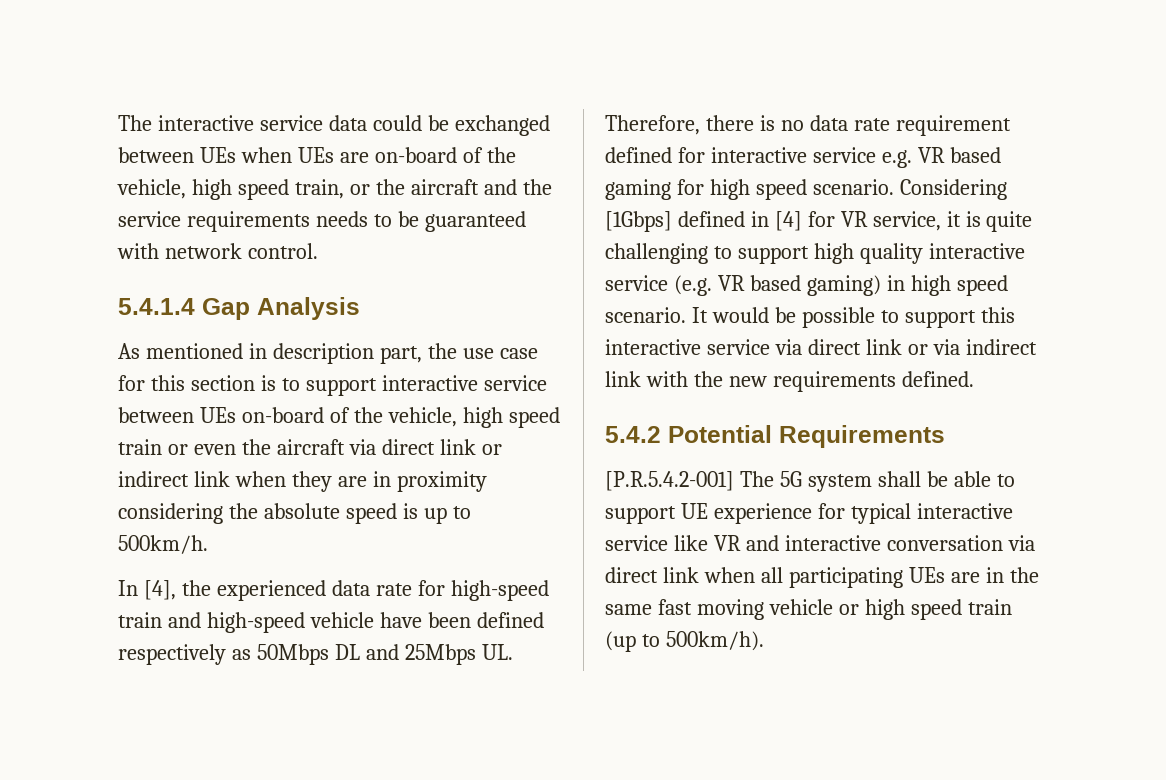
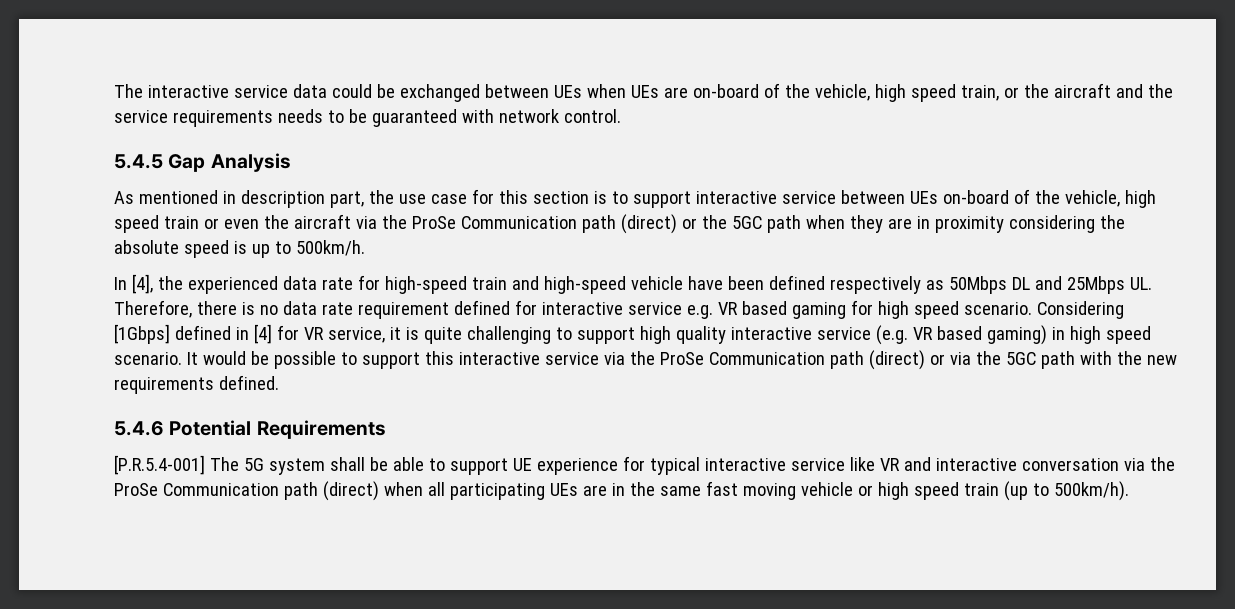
[118,298,195,315] 5.4.1.4 -> [114,154,163,169] 5.4.5
[381,439,502,455] [118,471,230,487] direct link or indirect link -> [381,214,801,234] the ProSe Communication path (direct) or the 5GC path
[807,339,1037,355] [605,371,641,387] direct link or via indirect link -> [629,350,1075,370] the ProSe Communication path (direct) or via the 5GC path
[605,426,661,443] 5.4.2 -> [114,421,164,436] 5.4.6
[605,471,734,491] [P.R.5.4.2-001] -> [114,455,205,475] [P.R.5.4-001]
[605,567,699,583] direct link -> [1149,457,1175,471] [114,481,379,501] the ProSe Communication path (direct)

